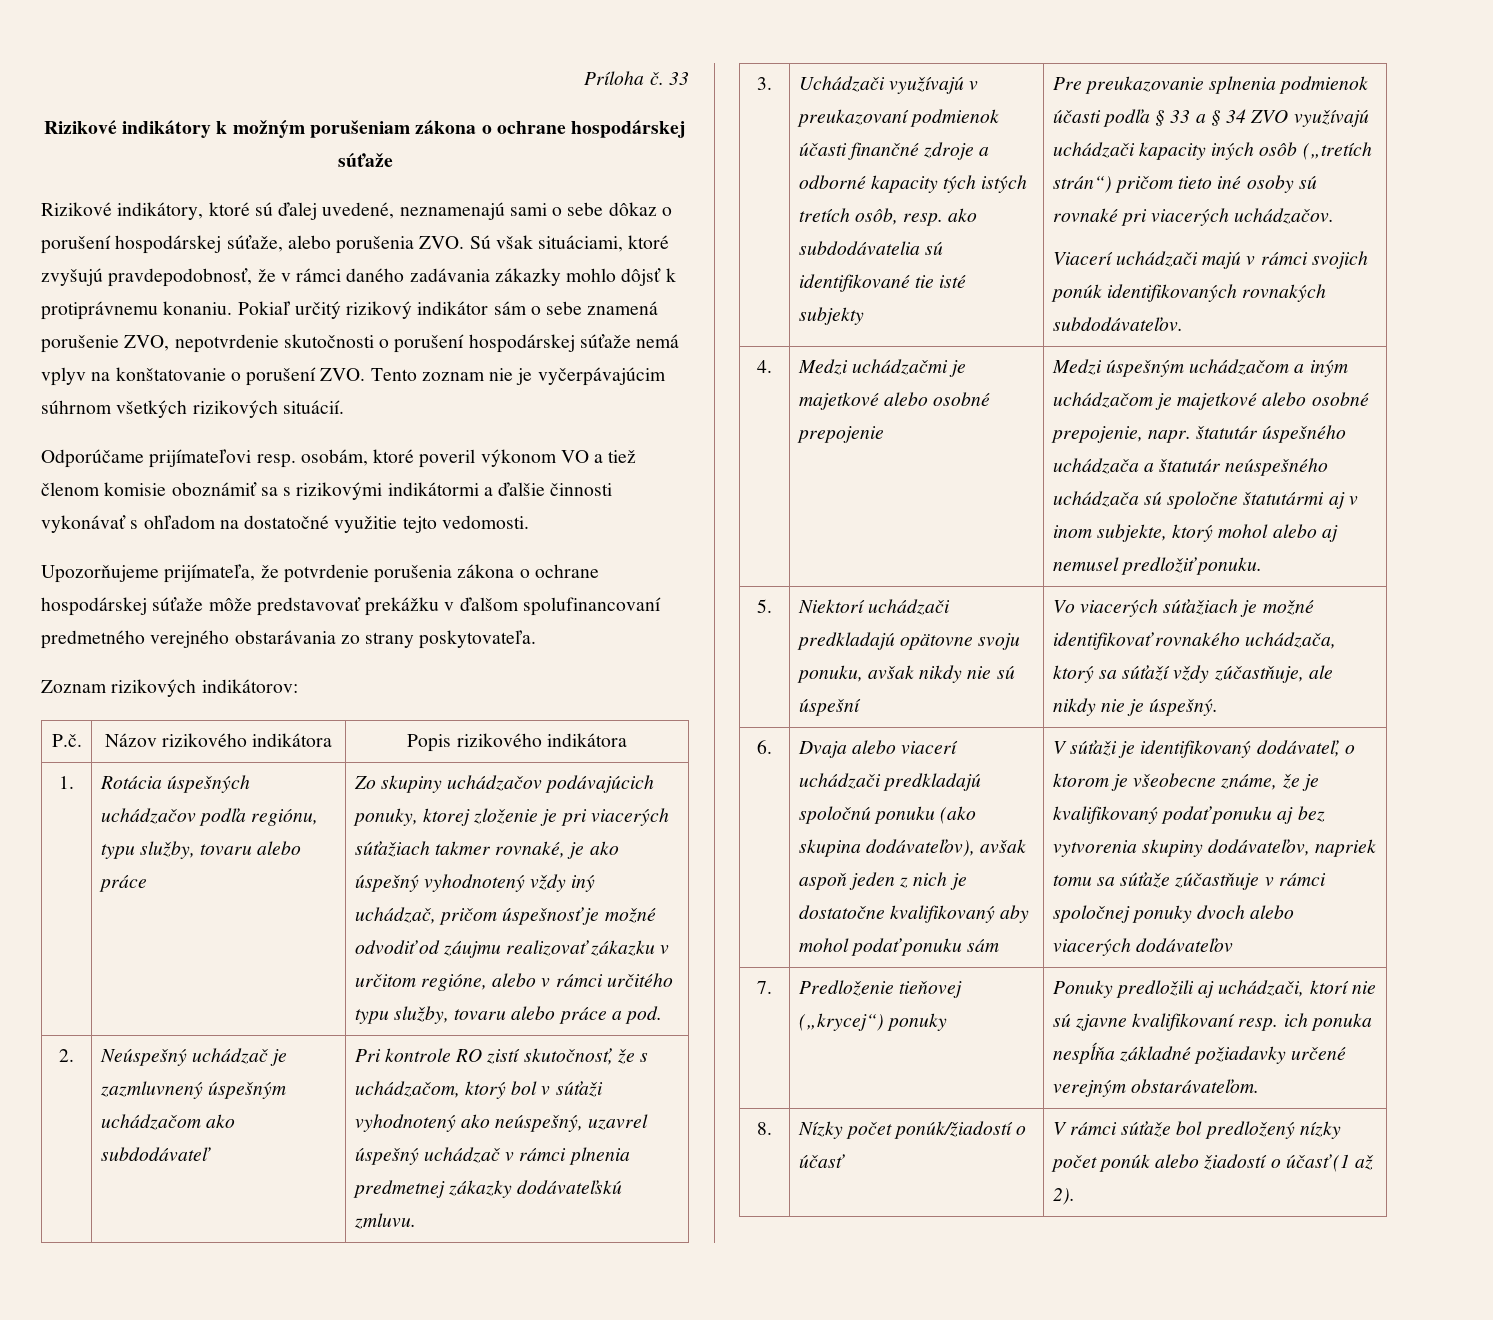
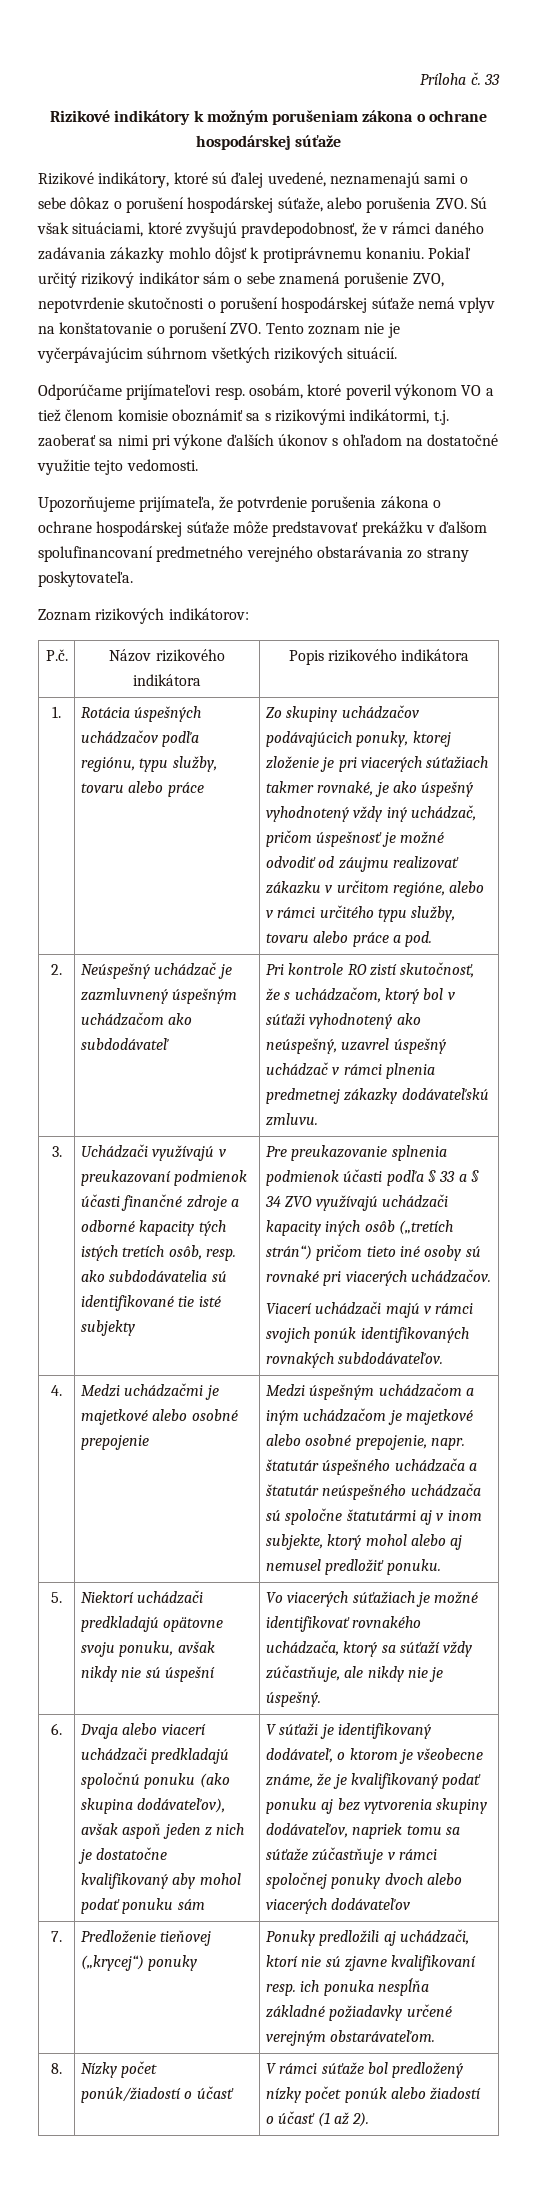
[387,482,613,496] [41,515,126,533] indikátormi a ďalšie činnosti vykonávať -> [349,409,449,425] [38,434,328,450] indikátormi, t.j. zaoberať sa nimi pri výkone ďalších úkonov

